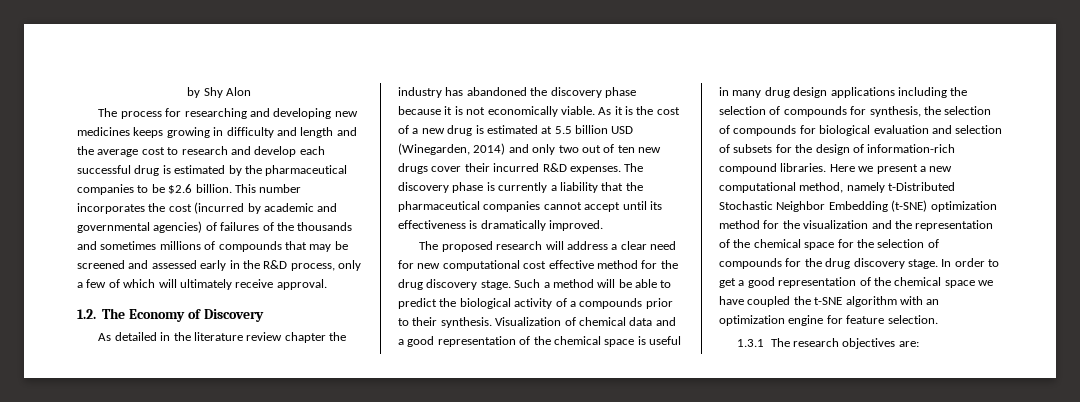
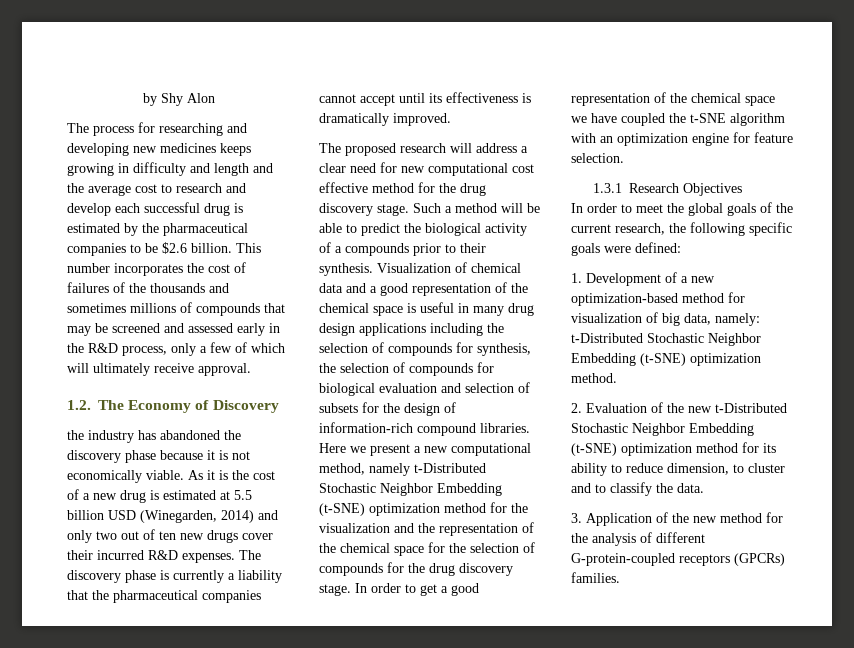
[194,202,338,214] [77,221,203,233] (incurred by academic and governmental agencies) -> (230, 268) none
[98,332,326,343] As detailed in the literature review chapter -> (279, 406) none
[770,338,919,349] The research objectives are: -> [629,183,743,196] [571,202,793,216] [571,222,792,236] [571,242,681,256] [571,272,715,286] [571,292,745,306] [571,312,760,326] [571,333,761,346] [571,353,761,366] [571,373,617,383] [571,402,787,413] [571,423,754,436] [571,442,776,456] [571,463,785,476] [571,482,704,496] [571,512,783,526] [571,532,705,546] [571,553,785,566] [571,572,620,583] Research Objectives // In order to meet the global goals of the current research, the following specific goals were defined: // 1. Development of a new optimization-based method for visualization of big data, namely: t-Distributed Stochastic Neighbor Embedding (t-SNE) optimization method. // 2. Evaluation of the new t-Distributed Stochastic Neighbor Embedding (t-SNE) optimization method for its ability to reduce dimension, to cluster and to classify the data. // 3. Application of the new method for the analysis of different G-protein-coupled receptors (GPCRs) families.

